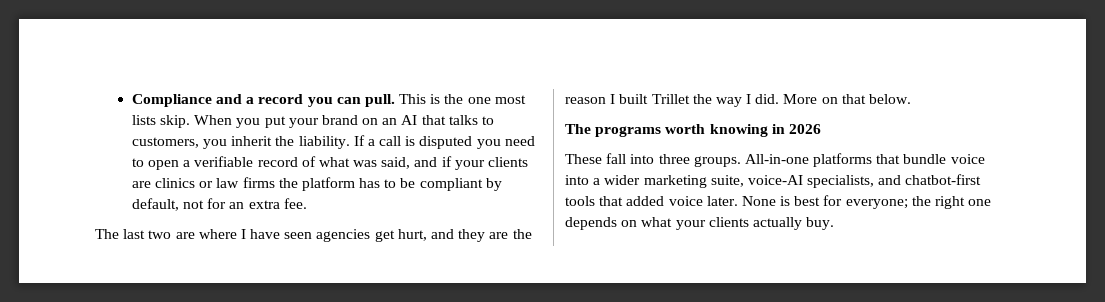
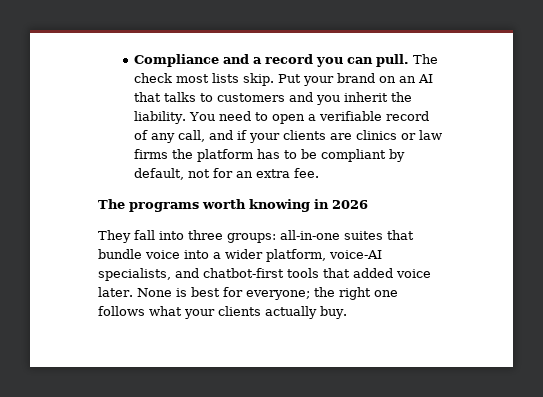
[399,94,526,104] [131,115,286,128] This is the one most lists skip. When you put -> [413,54,439,64] [134,73,302,86] The check most lists skip. Put
[131,137,199,148] customers, -> [217,92,314,102] customers and
[353,135,501,149] If a call is disputed you -> [189,112,216,121] You
[318,157,411,169] what was said, -> [151,130,206,143] any call,
[95,229,532,242] [565,94,912,107] // The last two are where I have seen agencies get hurt, and they are the reason I built Trillet the way I did. More on that below. -> (320, 173) none
[565,154,602,164] These -> [98,230,131,243] They
[693,153,873,167] groups. All-in-one platforms -> [227,230,383,243] groups: all-in-one suites
[643,175,744,188] marketing suite, -> [266,249,326,262] platform,
[565,217,638,230] depends on -> [98,306,145,316] follows

